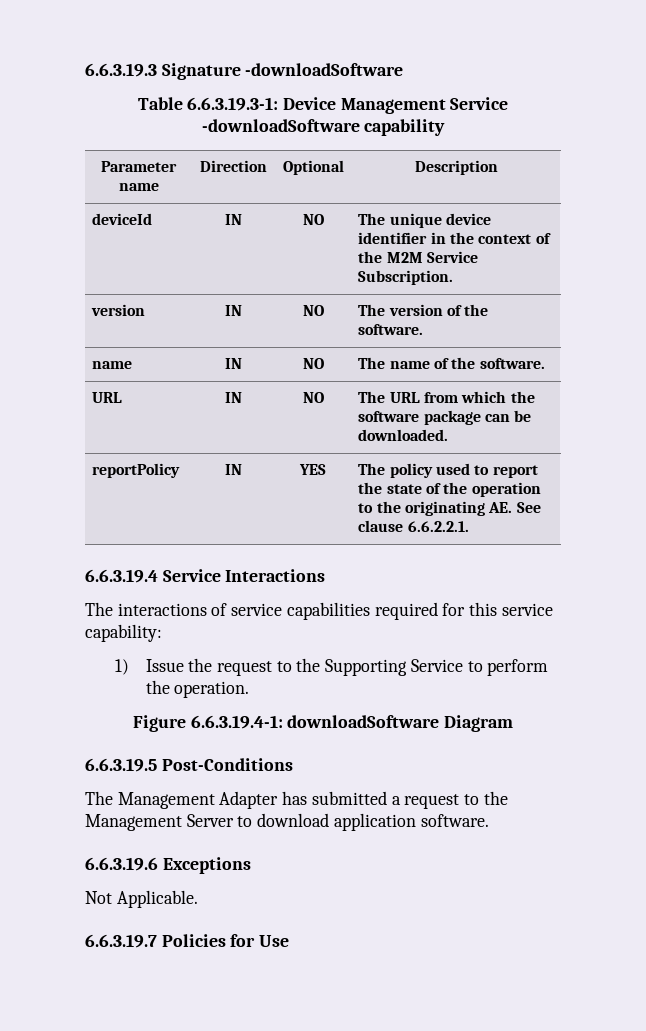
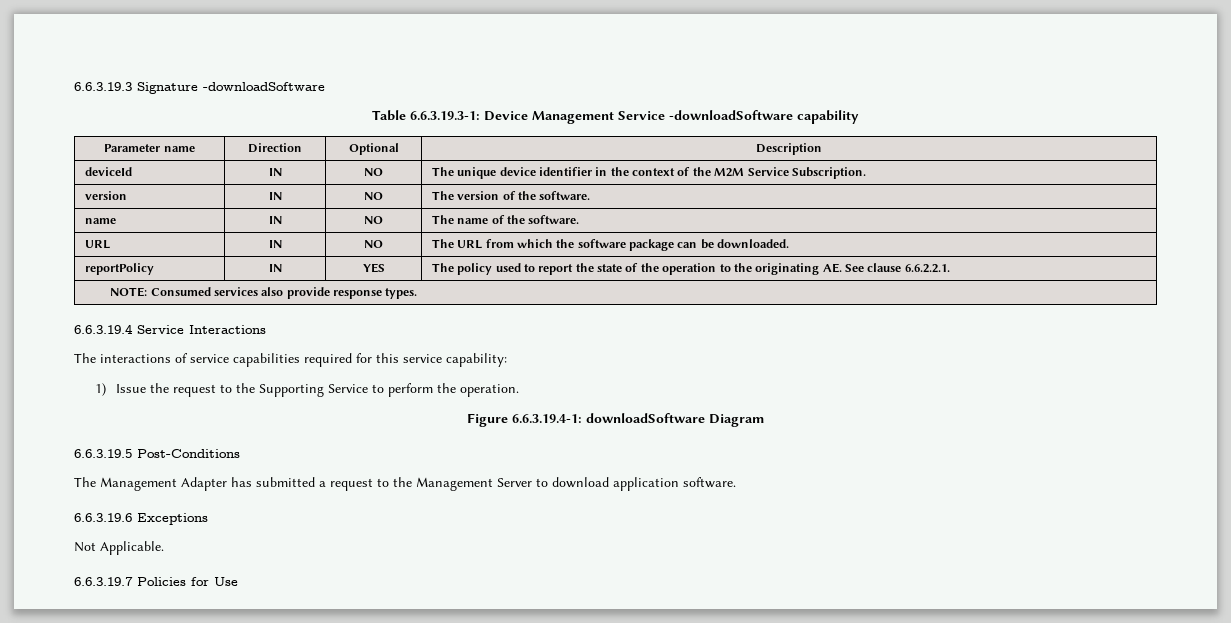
(469, 526) none -> [110,287,418,299] // NOTE: Consumed services also provide response types.

